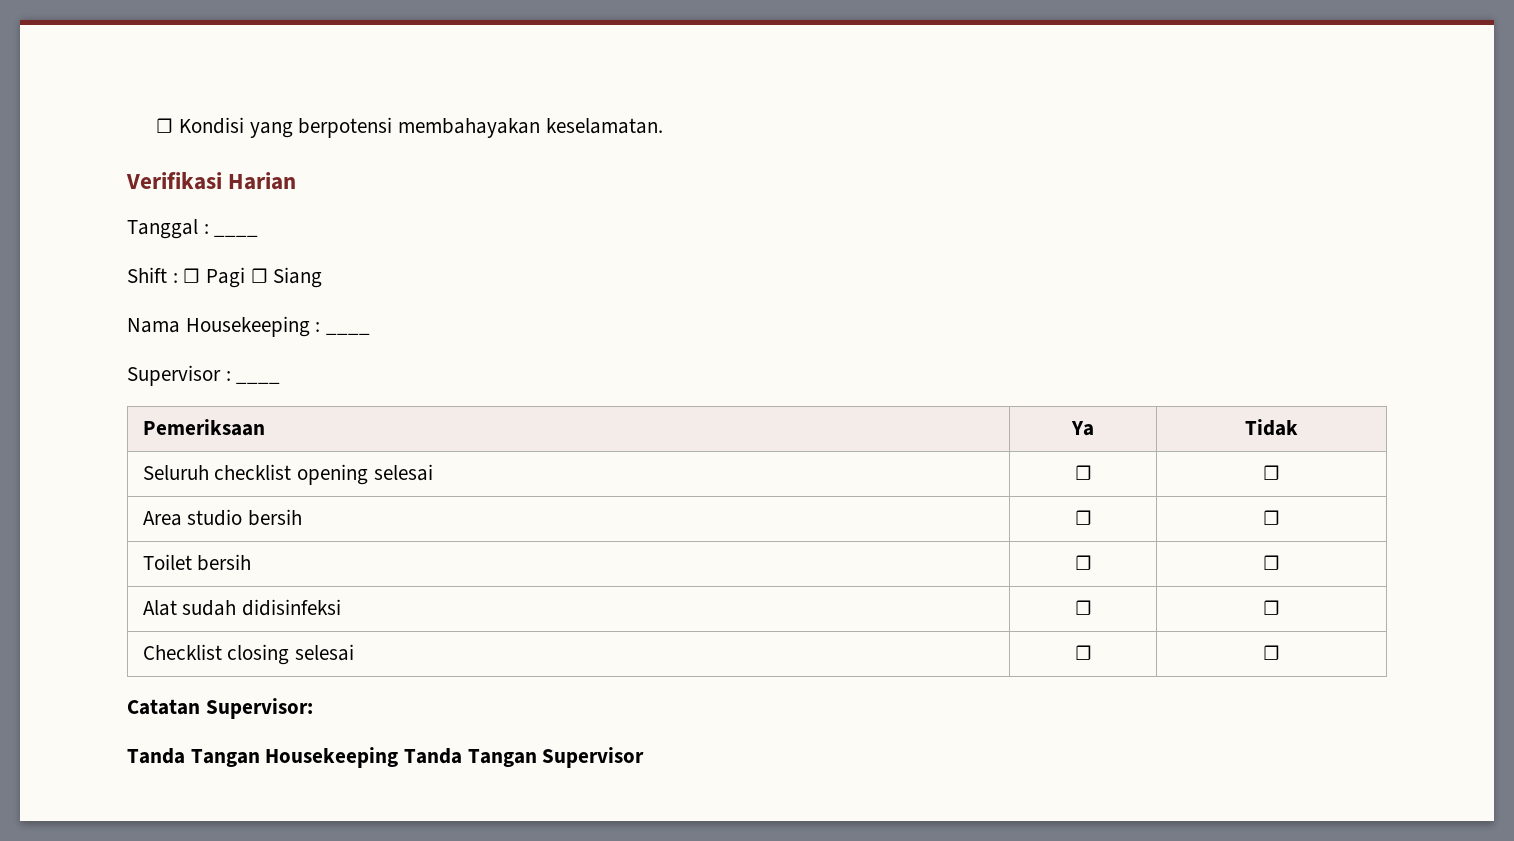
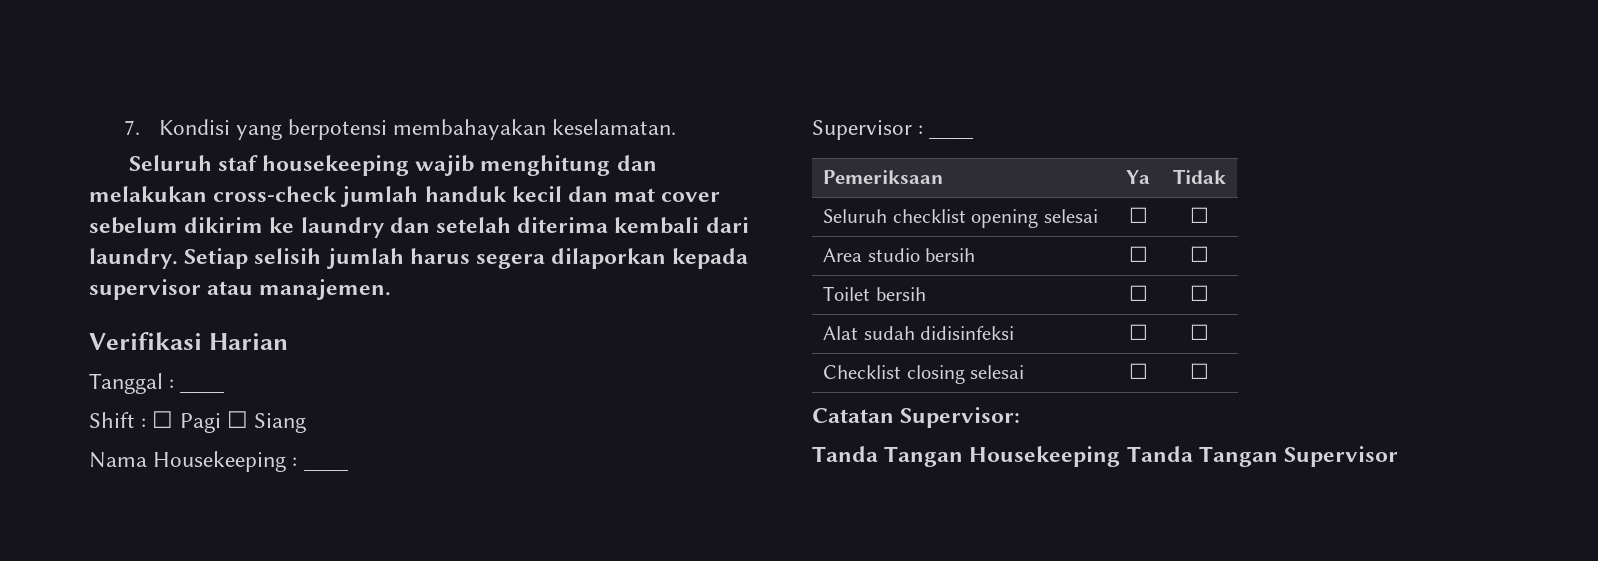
[156,118,174,133] ☐ -> [123,120,140,135] 7.
(663, 126) none -> [128,155,657,176] [89,186,721,207] [89,217,749,238] [89,248,749,269] [89,279,392,300] // Seluruh staf housekeeping wajib menghitung dan melakukan cross-check jumlah handuk kecil dan mat cover sebelum dikirim ke laundry dan setelah diterima kembali dari laundry. Setiap selisih jumlah harus segera dilaporkan kepada supervisor atau manajemen.

